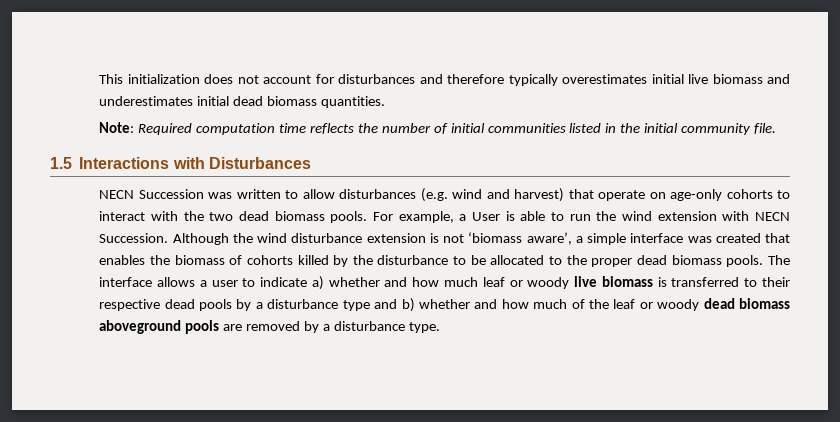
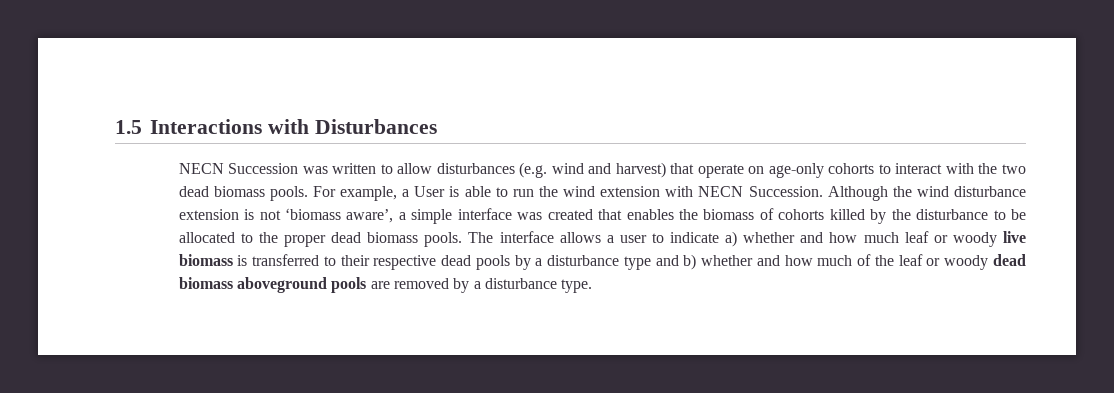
[99,74,790,86] [99,96,385,108] [99,122,776,135] This initialization does not account for disturbances and therefore typically overestimates initial live biomass and underestimates initial dead biomass quantities. // Note: Required computation time reflects the number of initial communities listed in the initial community file. // -> (115, 127) none

